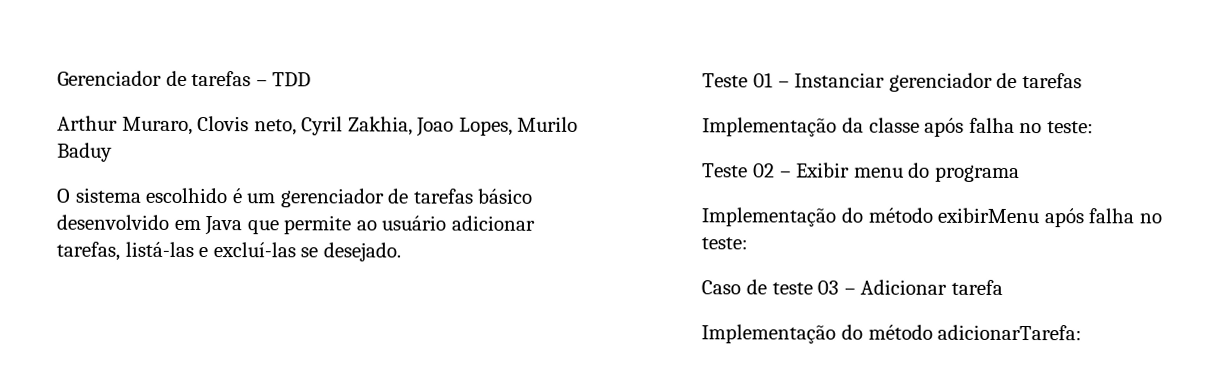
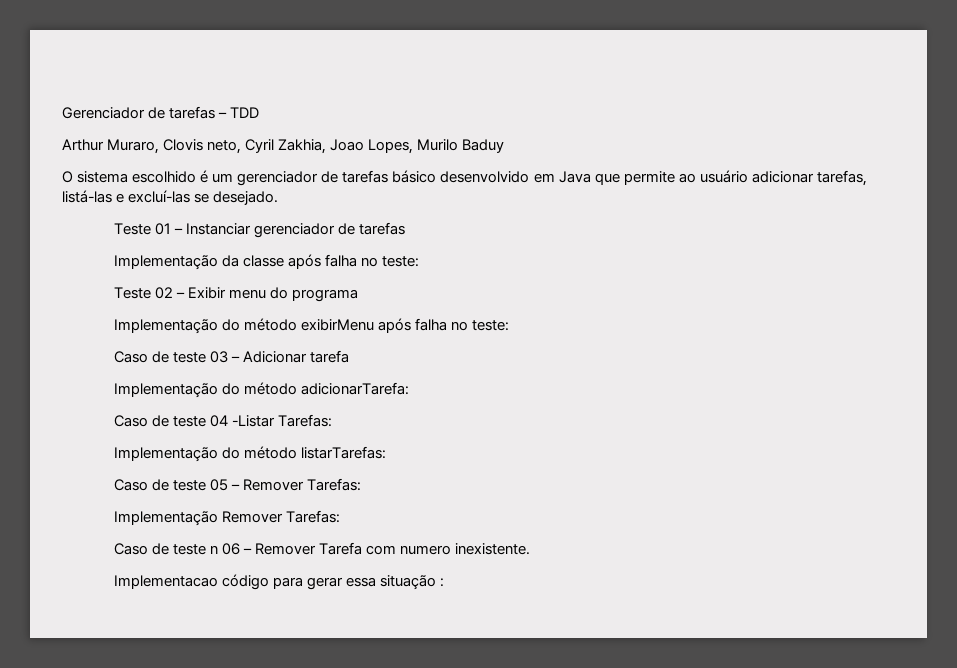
(1083, 332) none -> [113,414,332,427] [113,446,386,462] [113,478,362,491] [113,510,340,526] [113,542,531,555] [113,574,445,590] // Caso de teste 04 -Listar Tarefas: // Implementação do método listarTarefas: // Caso de teste 05 – Remover Tarefas: // Implementação Remover Tarefas: // Caso de teste n 06 – Remover Tarefa com numero inexistente. // Implementacao código para gerar essa situação :

